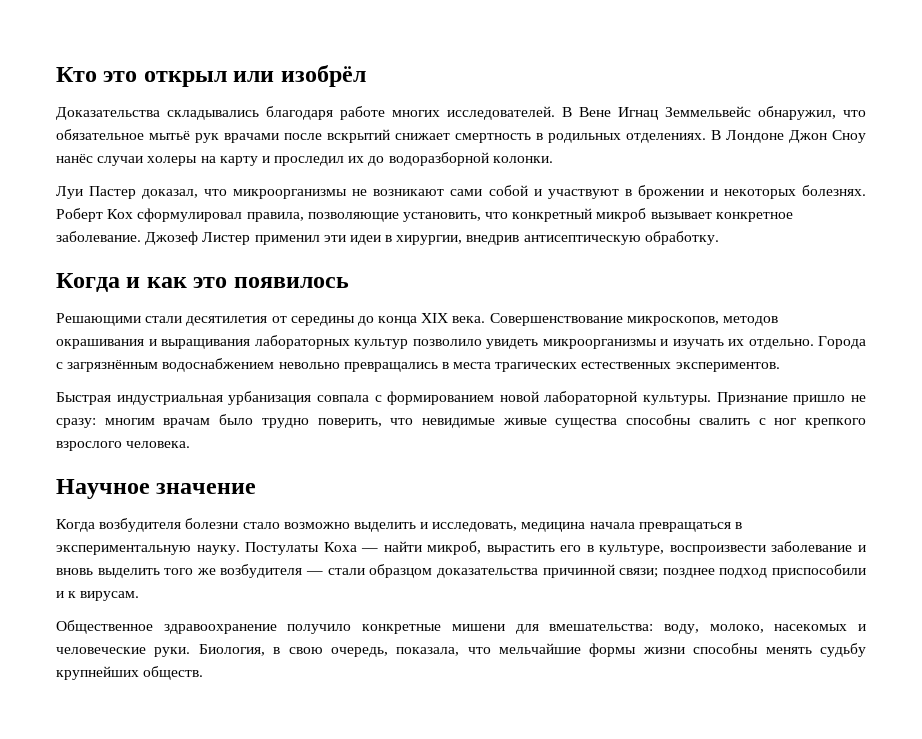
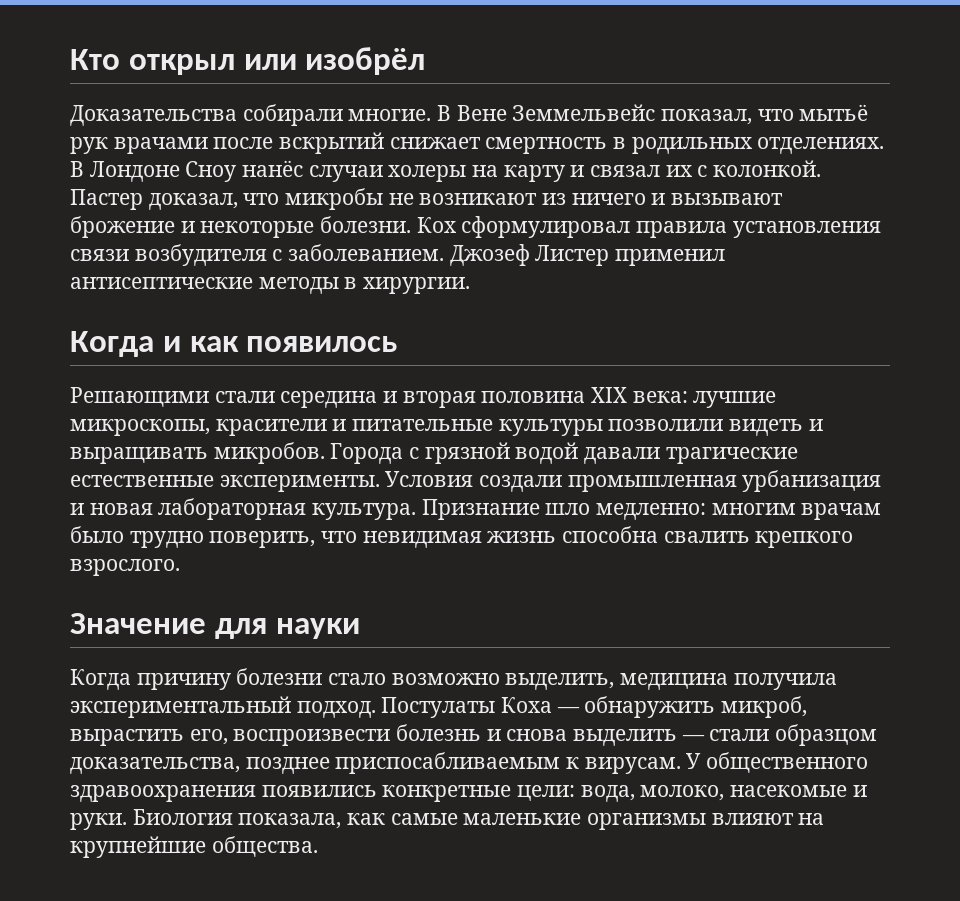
[103,71,138,82] это -> (120, 59) none
[167,106,866,120] [56,129,144,140] складывались благодаря работе многих исследователей. В Вене Игнац Земмельвейс обнаружил, что обязательное -> [242,104,794,126] собирали многие. В Вене Земмельвейс показал, что
[789,130,827,143] Джон -> (180, 171) none
[274,152,553,166] [56,186,83,199] проследил их до водоразборной колонки. // Луи -> [590,160,822,177] связал их с колонкой.
[233,189,348,199] микроорганизмы -> [285,188,384,210] микробы
[450,185,867,199] [56,208,793,222] [56,231,719,245] сами собой и участвуют в брожении и некоторых болезнях. Роберт Кох сформулировал правила, позволяющие установить, что конкретный микроб вызывает конкретное заболевание. Джозеф Листер применил эти идеи в хирургии, внедрив антисептическую обработку. -> [542,193,784,205] [70,216,881,238] [70,244,726,266] [70,277,471,294] из ничего и вызывают брожение и некоторые болезни. Кох сформулировал правила установления связи возбудителя с заболеванием. Джозеф Листер применил антисептические методы в хирургии.
[193,277,228,288] это -> (239, 344) none
[186,313,779,326] [56,335,866,349] [56,358,780,372] [56,391,866,405] [56,418,96,428] десятилетия от середины до конца XIX века. Совершенствование микроскопов, методов окрашивания и выращивания лабораторных культур позволило увидеть микроорганизмы и изучать их отдельно. Города с загрязнённым водоснабжением невольно превращались в места трагических естественных экспериментов. // Быстрая индустриальная урбанизация совпала с формированием новой лабораторной культуры. Признание пришло не сразу: -> [280,387,777,408] [70,419,823,436] [70,442,798,464] [70,470,882,492] [70,498,707,520] середина и вторая половина XIX века: лучшие микроскопы, красители и питательные культуры позволили видеть и выращивать микробов. Города с грязной водой давали трагические естественные эксперименты. Условия создали промышленная урбанизация и новая лабораторная культура. Признание шло медленно:
[422,414,866,428] [56,441,191,451] [56,479,257,499] [56,518,182,532] невидимые живые существа способны свалить с ног крепкого взрослого человека. // Научное значение // Когда возбудителя -> [362,526,854,548] [70,559,180,576] [70,613,360,639] [70,669,231,690] невидимая жизнь способна свалить крепкого взрослого. // Значение для науки // Когда причину
[353,522,743,532] [56,545,240,555] выделить и исследовать, медицина начала превращаться в экспериментальную науку. -> [505,673,837,690] [70,696,376,718] выделить, медицина получила экспериментальный подход.
[383,541,422,552] найти -> [584,696,716,718] обнаружить
[560,541,867,555] [56,564,867,578] [56,591,140,601] [56,620,867,634] [56,643,866,657] [56,666,204,680] его в культуре, воспроизвести заболевание и вновь выделить того же возбудителя — стали образцом доказательства причинной связи; позднее подход приспособили и к вирусам. // Общественное здравоохранение получило конкретные мишени для вмешательства: воду, молоко, насекомых и человеческие руки. Биология, в свою очередь, показала, что мельчайшие формы жизни способны менять судьбу крупнейших обществ. -> [189,724,878,746] [70,752,869,774] [70,785,867,802] [70,809,825,830] [70,836,318,858] его, воспроизвести болезнь и снова выделить — стали образцом доказательства, позднее приспосабливаемым к вирусам. У общественного здравоохранения появились конкретные цели: вода, молоко, насекомые и руки. Биология показала, как самые маленькие организмы влияют на крупнейшие общества.

